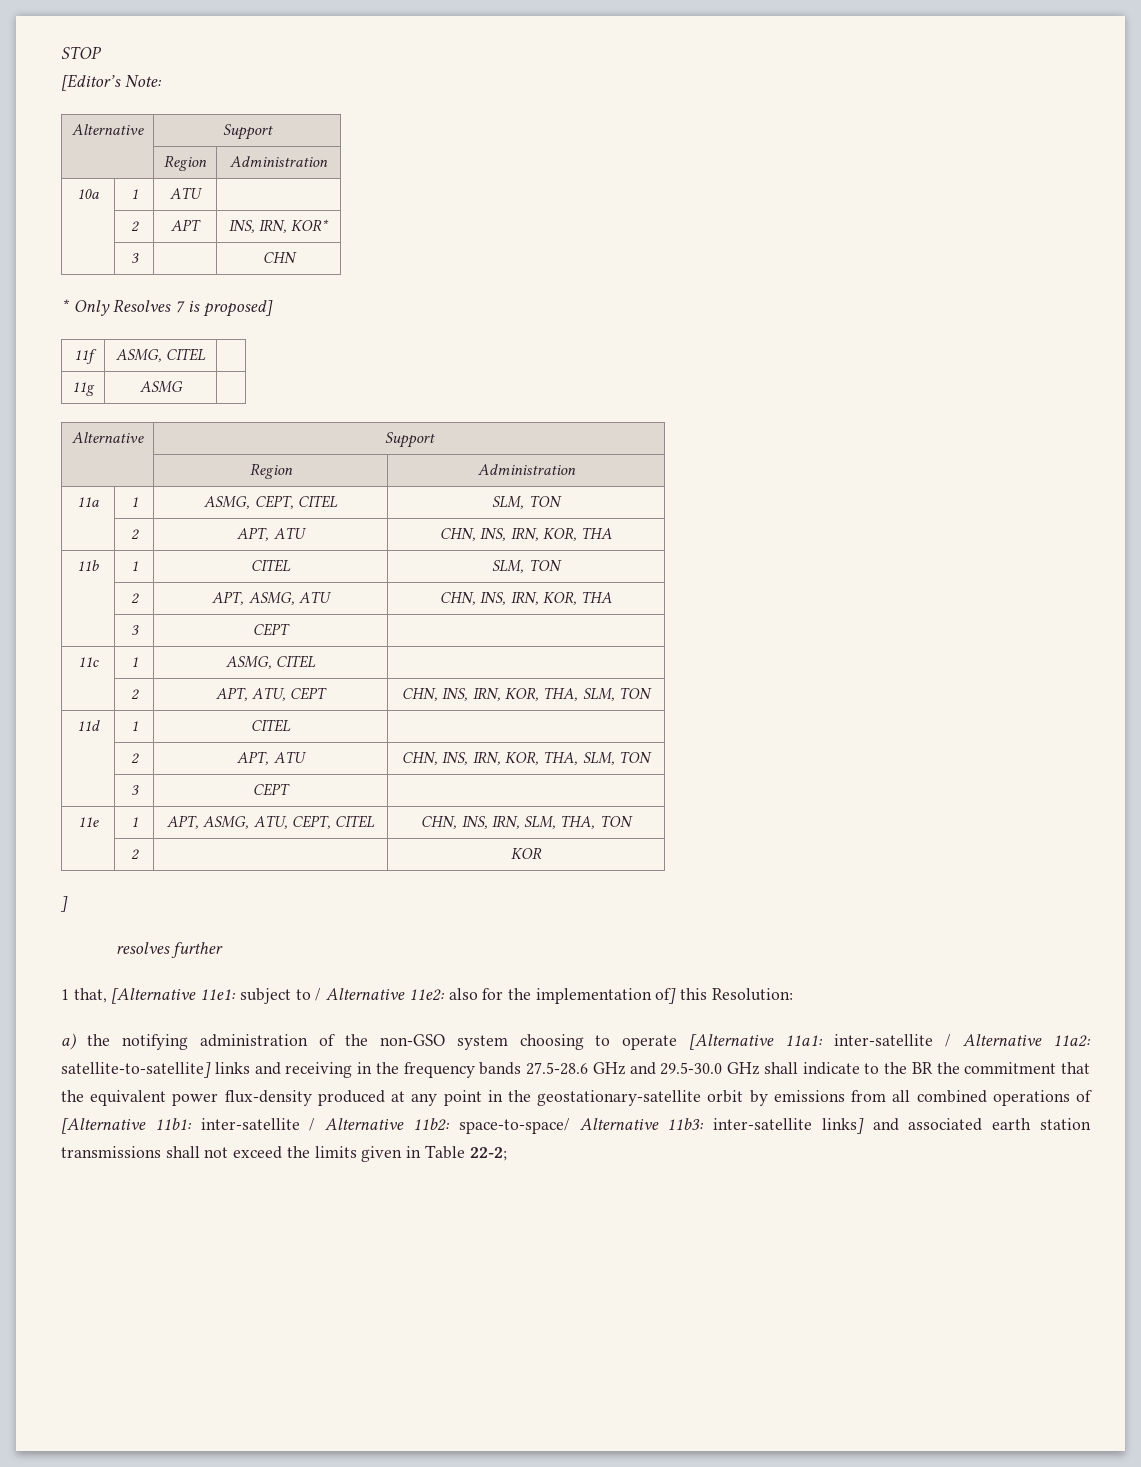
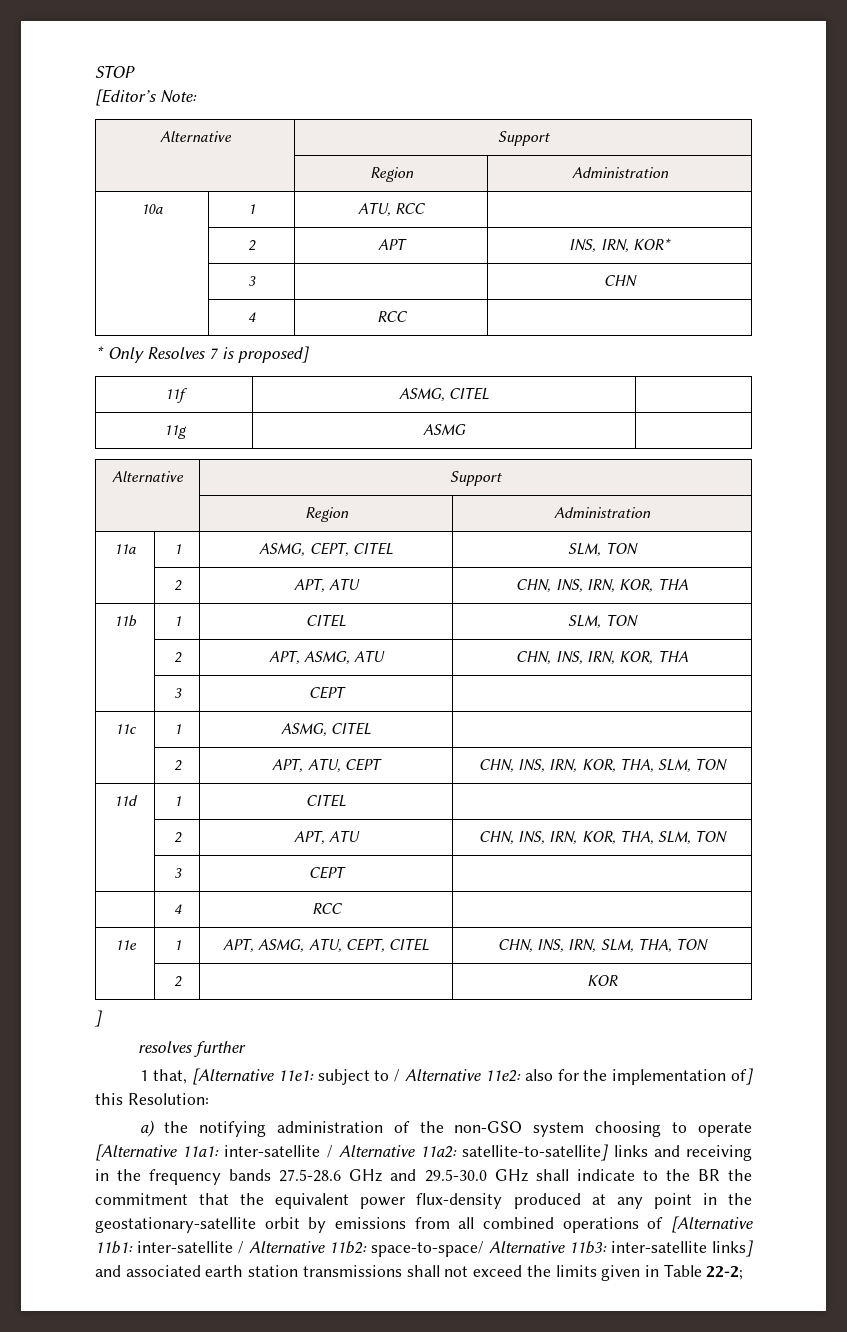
[170,187,203,199] ATU -> [357,202,427,216] ATU, RCC
(297, 257) none -> [248,312,256,322] [376,311,408,322] // | 4 | RCC |
(290, 789) none -> [173,904,182,914] [311,903,343,914] // | 4 | RCC |

